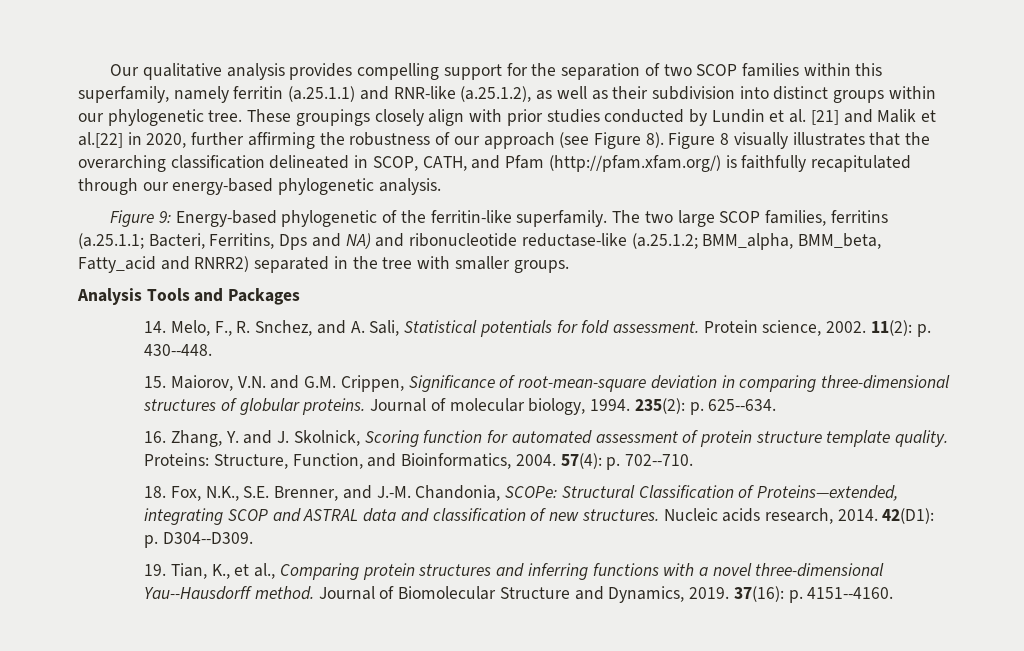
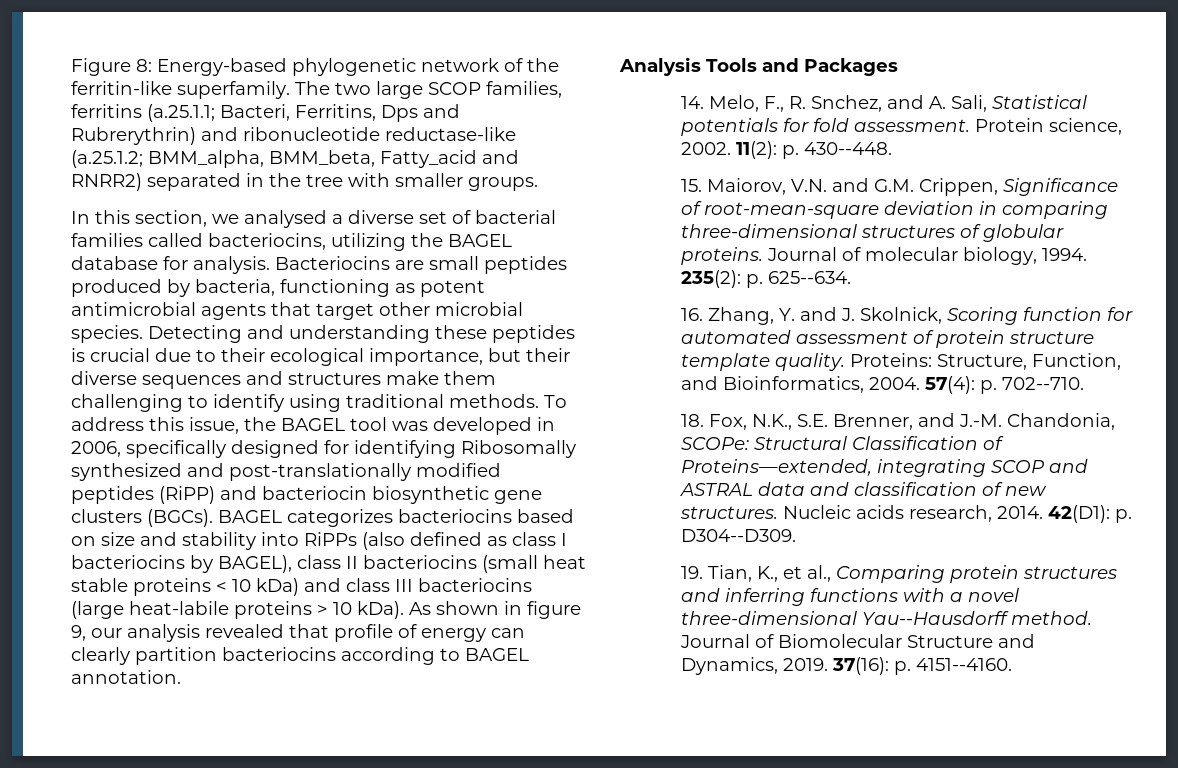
[110,63,883,80] [78,86,936,103] [78,109,937,126] [78,132,931,149] [78,155,911,172] [78,178,441,195] [110,210,171,227] Our qualitative analysis provides compelling support for the separation of two SCOP families within this superfamily, namely ferritin (a.25.1.1) and RNR-like (a.25.1.2), as well as their subdivision into distinct groups within our phylogenetic tree. These groupings closely align with prior studies conducted by Lundin et al. [21] and Malik et al.[22] in 2020, further affirming the robustness of our approach (see Figure 8). Figure 8 visually illustrates that the overarching classification delineated in SCOP, CATH, and Pfam (http://pfam.xfam.org/) is faithfully recapitulated through our energy-based phylogenetic analysis. // Figure 9: -> [71,58,152,76] Figure 8:
(378, 218) none -> [421,58,499,72] network
[345,233,371,249] NA) -> [71,127,196,145] Rubrerythrin)
(569, 266) none -> [71,210,556,228] [71,233,512,251] [71,256,567,274] [71,279,485,297] [71,302,523,320] [71,325,575,343] [71,348,570,366] [71,371,496,389] [71,394,567,412] [71,417,555,435] [71,440,576,458] [71,463,501,481] [71,486,542,504] [71,509,574,527] [71,532,567,550] [71,555,586,573] [71,578,532,596] [71,601,581,619] [71,624,525,642] [71,647,529,665] [71,670,181,684] // In this section, we analysed a diverse set of bacterial families called bacteriocins, utilizing the BAGEL database for analysis. Bacteriocins are small peptides produced by bacteria, functioning as potent antimicrobial agents that target other microbial species. Detecting and understanding these peptides is crucial due to their ecological importance, but their diverse sequences and structures make them challenging to identify using traditional methods. To address this issue, the BAGEL tool was developed in 2006, specifically designed for identifying Ribosomally synthesized and post-translationally modified peptides (RiPP) and bacteriocin biosynthetic gene clusters (BGCs). BAGEL categorizes bacteriocins based on size and stability into RiPPs (also defined as class I bacteriocins by BAGEL), class II bacteriocins (small heat stable proteins < 10 kDa) and class III bacteriocins (large heat-labile proteins > 10 kDa). As shown in figure 9, our analysis revealed that profile of energy can clearly partition bacteriocins according to BAGEL annotation.

